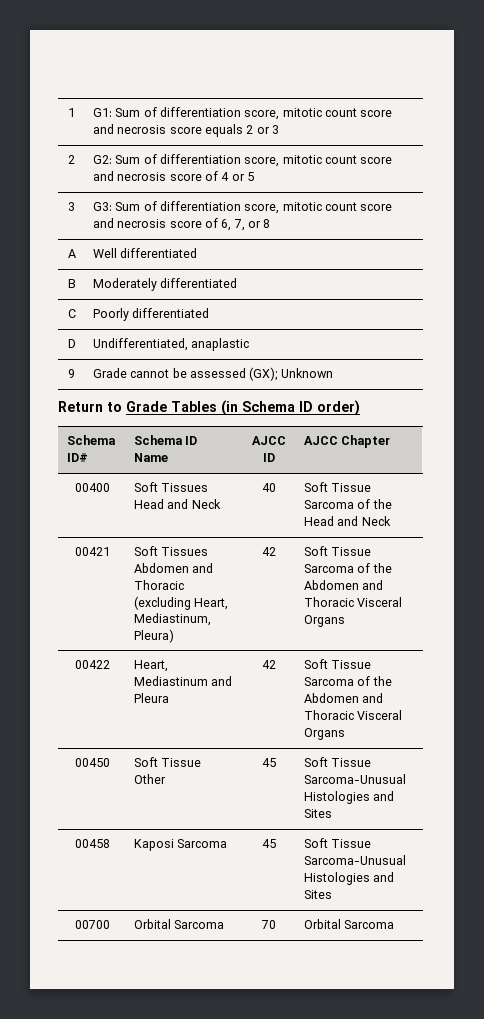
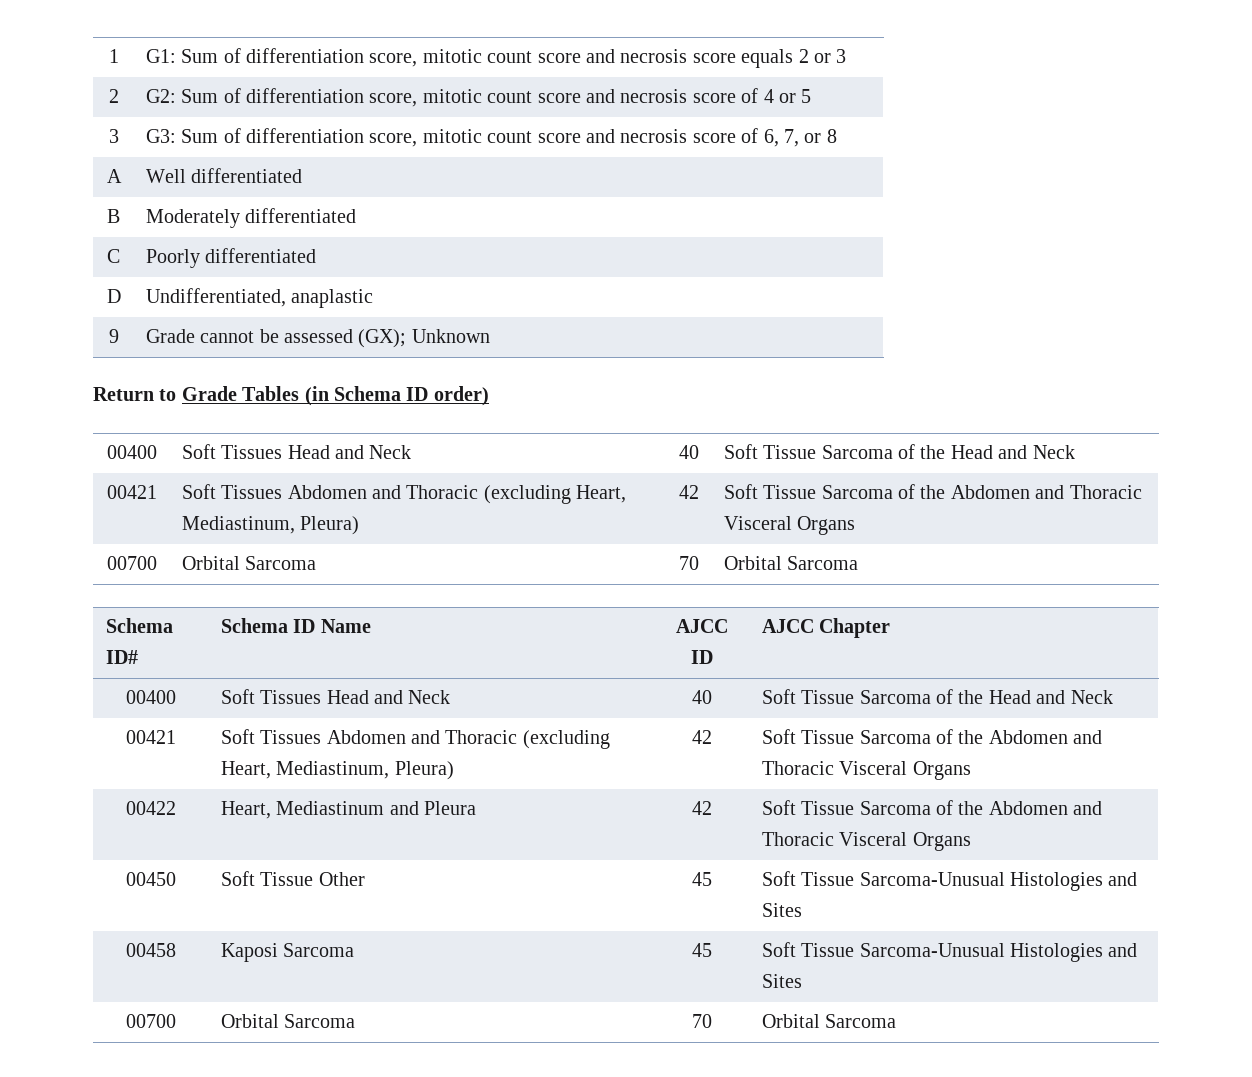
(360, 408) none -> [106,445,157,459] [181,444,412,459] [678,445,699,459] [723,444,1075,459] [106,485,157,499] [181,484,627,504] [181,516,360,535] [678,485,699,499] [723,484,1142,499] [723,516,856,535] [106,556,157,570] [181,556,317,570] [678,556,699,570] [723,556,859,570] // 00400 | Soft Tissues Head and Neck | 40 | Soft Tissue Sarcoma of the Head and Neck // 00421 | Soft Tissues Abdomen and Thoracic (excluding Heart, Mediastinum, Pleura) | 42 | Soft Tissue Sarcoma of the Abdomen and Thoracic Visceral Organs // 00700 | Orbital Sarcoma | 70 | Orbital Sarcoma

